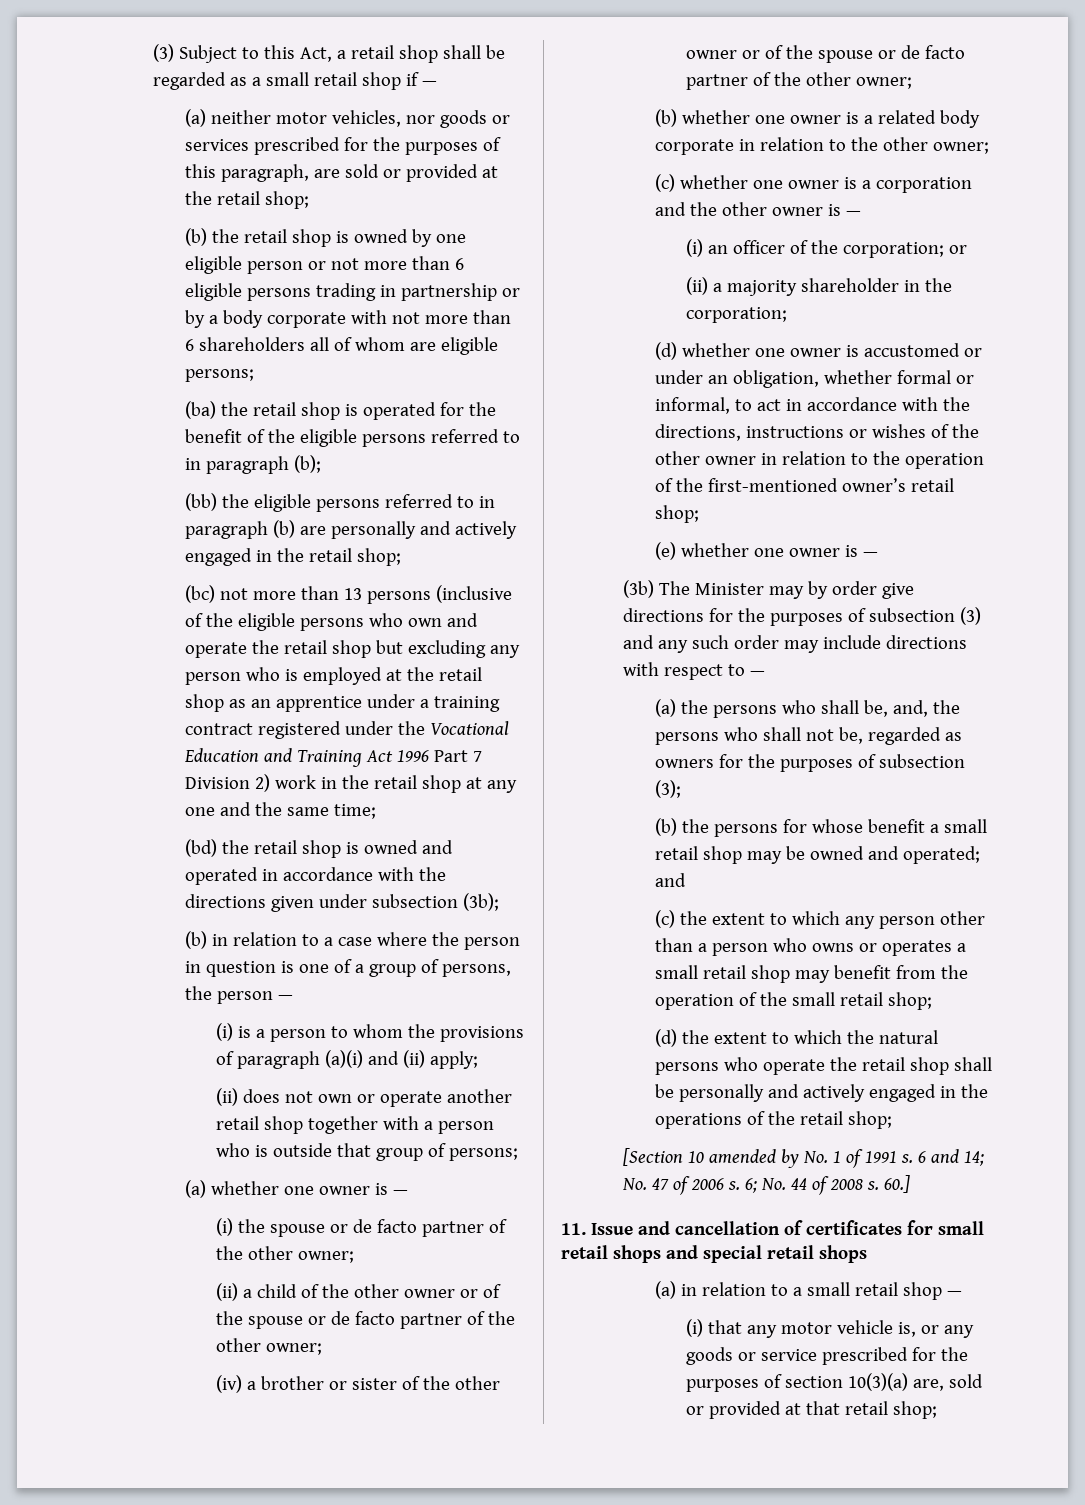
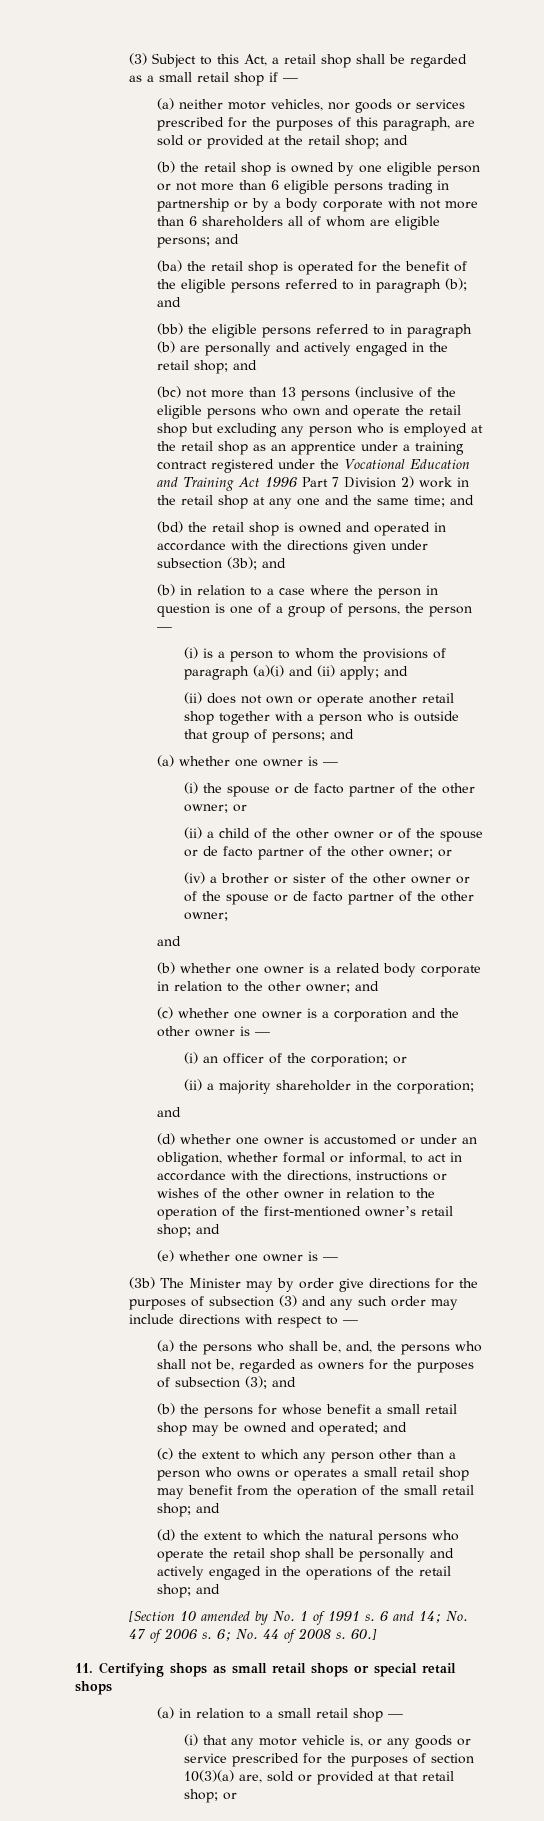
(309, 200) none -> [383,135,408,145] and
(254, 375) none -> [214,234,239,244] and
(321, 464) none -> [156,297,181,307] and
(401, 557) none -> [232,360,257,370] and
(376, 811) none -> [449,495,474,505] and
(499, 902) none -> [261,558,286,568] and
(478, 1060) none -> [383,666,408,676] and
(518, 1154) none -> [329,729,354,739] and
(354, 1257) none -> [232,804,247,812] or
(322, 1349) none -> [437,849,452,857] or
(912, 83) none -> [156,936,181,946] // and
(989, 148) none -> [354,981,379,991] and
(787, 315) none -> [156,1107,181,1117] // and
(699, 514) none -> [195,1224,220,1234] and
(681, 789) none -> [271,1377,296,1387] and
(932, 1001) none -> [195,1503,220,1513] and
(892, 1120) none -> [195,1584,220,1594] and
[591,1220,933,1235] Issue and cancellation of certificates for -> [99,1662,226,1677] Certifying shops as
[666,1245,698,1259] and -> [354,1666,369,1673] or
(937, 1410) none -> [222,1792,237,1800] or

